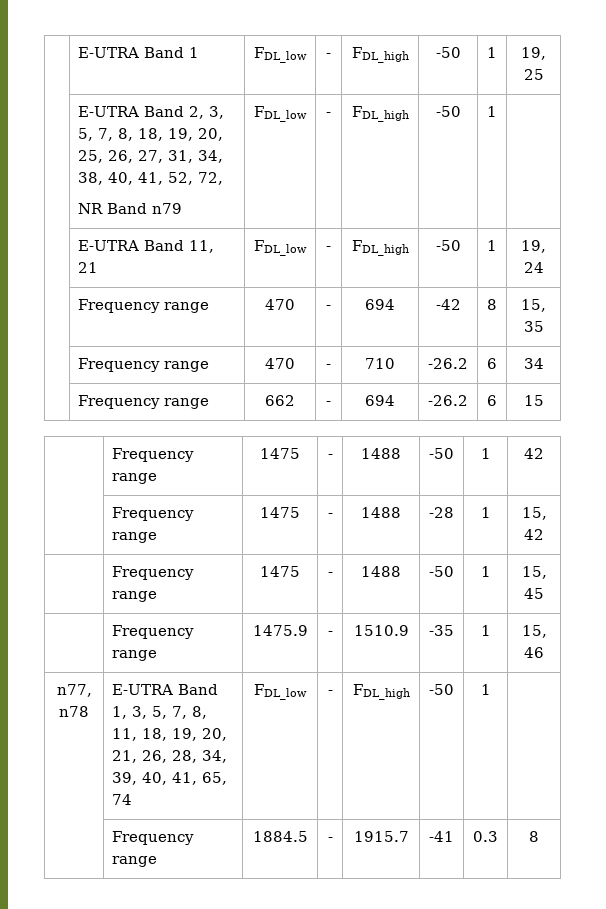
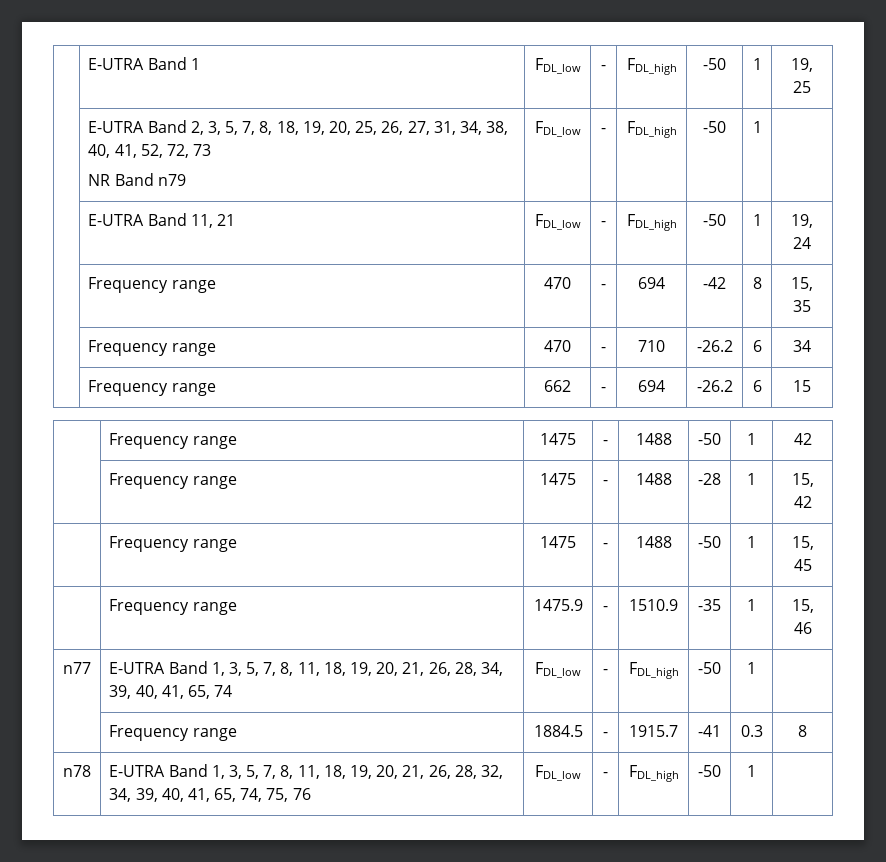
(224, 178) none -> [193,144,212,156] 73
[56,684,92,697] [59,706,89,717] n77, n78 -> [63,662,91,674] n77
(539, 836) none -> [63,765,91,777] [109,764,503,779] [109,788,311,802] [535,765,581,781] [603,772,608,777] [628,765,679,782] [698,765,721,777] [747,765,756,777] // n78 | E-UTRA Band 1, 3, 5, 7, 8, 11, 18, 19, 20, 21, 26, 28, 32, 34, 39, 40, 41, 65, 74, 75, 76 | FDL_low | - | FDL_high | -50 | 1 |

